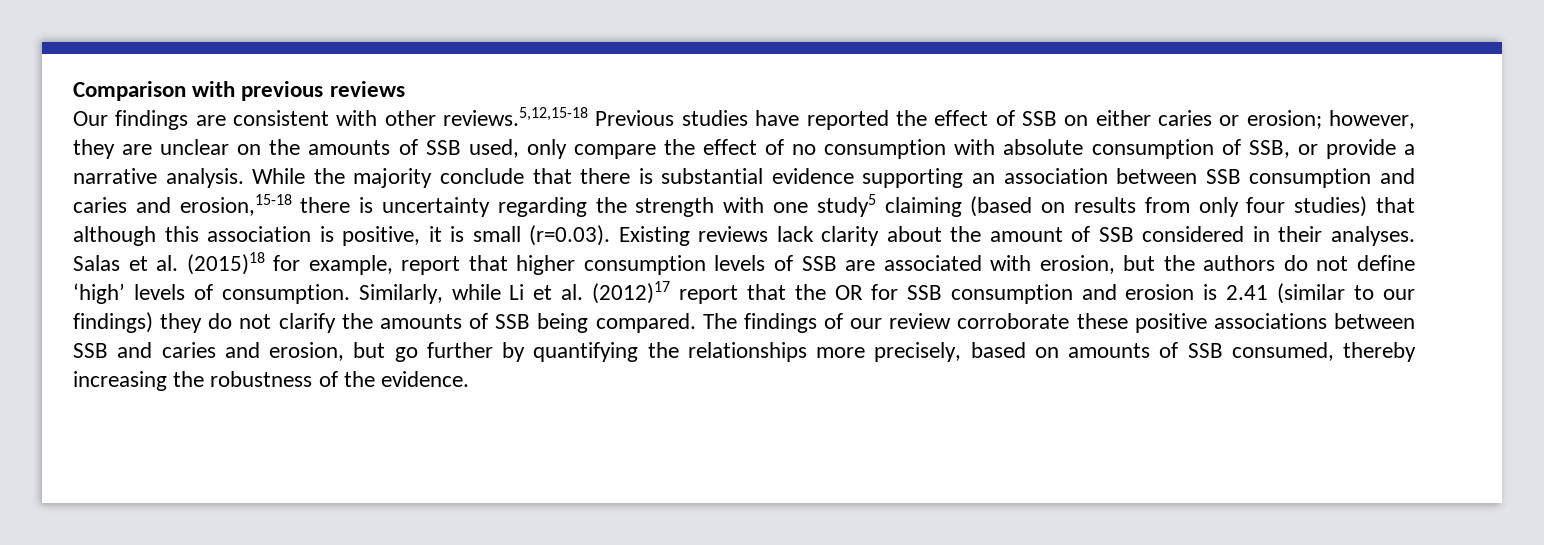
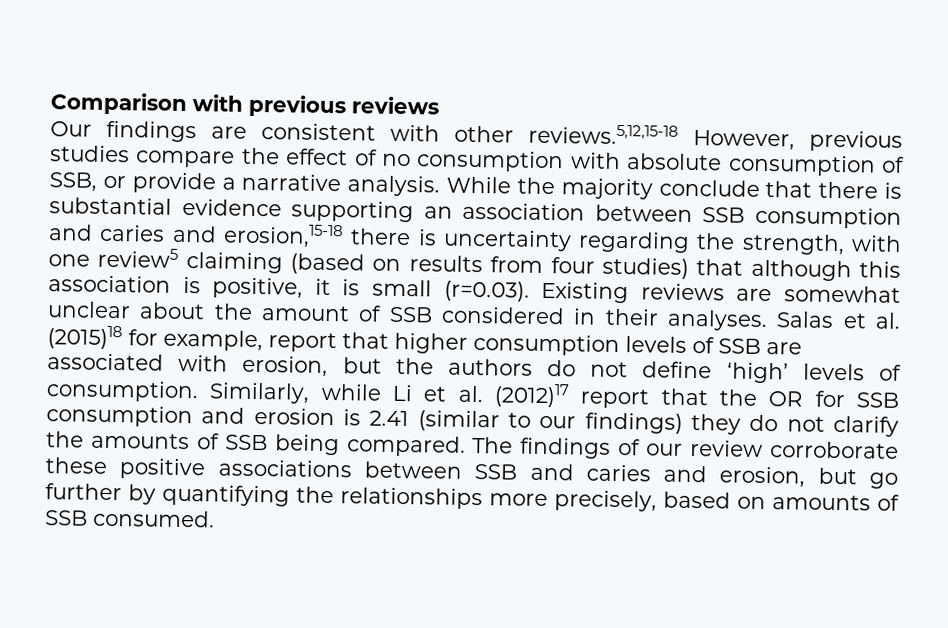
[595,110,1415,130] [73,139,567,159] Previous studies have reported the effect of SSB on either caries or erosion; however, they are unclear on the amounts of SSB used, only -> [693,130,903,152] [50,145,130,163] However, previous studies
[635,197,715,217] strength -> [741,233,845,256] strength,
[816,194,876,217] study5 -> [97,247,179,268] review5
[1198,197,1239,217] only -> (544, 264) none
[776,226,880,246] lack clarity -> [736,285,902,303] [47,301,131,319] are somewhat unclear
[1231,342,1416,362] [73,371,470,391] consumed, thereby increasing the robustness of the evidence. -> [93,509,215,528] consumed.

